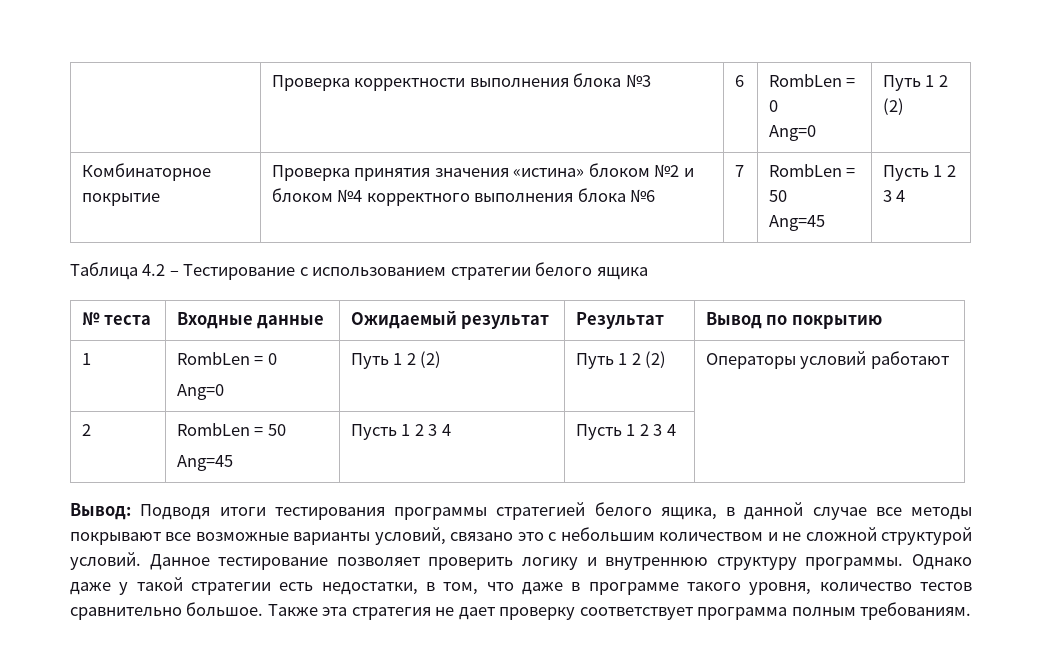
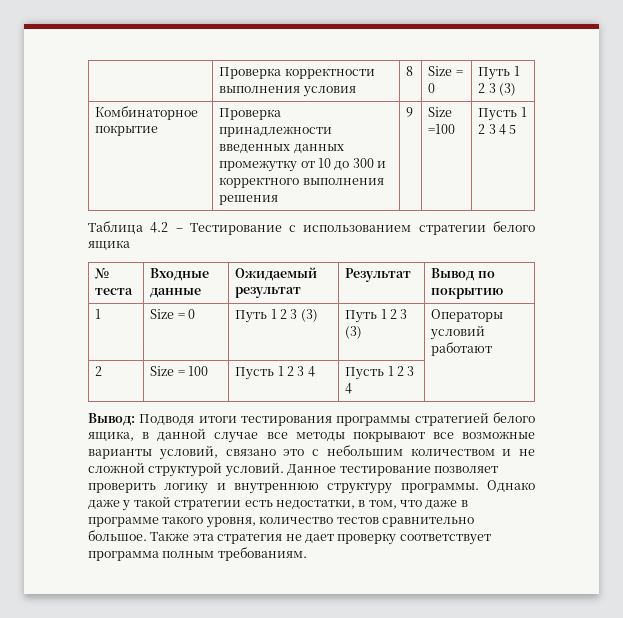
[573,73,651,87] [734,75,744,87] [768,74,856,87] [768,100,778,112] [768,125,816,141] [882,75,948,91] [882,98,904,115] блока №3 | 6 | RombLen = 0 // Ang=0 | Путь 1 2 (2) -> [302,86,356,97] [406,66,414,76] [428,66,463,76] [428,83,436,93] [478,66,520,80] [478,83,517,96] условия | 8 | Size = 0 | Путь 1 2 3 (3)
[354,163,694,181] [271,188,656,206] [734,165,744,177] [768,164,856,177] [768,190,787,202] [768,215,825,231] [882,165,956,181] [882,190,906,202] принятия значения «истина» блоком №2 и блоком №4 корректного выполнения блока №6 | 7 | RombLen = 50 // Ang=45 | Пусть 1 2 3 4 -> [219,126,333,137] [219,144,344,154] [219,158,387,172] [219,177,384,188] [219,195,279,205] [406,107,414,117] [428,107,453,117] [428,124,456,134] [478,107,527,121] [478,124,517,135] принадлежности введенных данных промежутку от 10 до 300 и корректного выполнения решения | 9 | Size =100 | Пусть 1 2 3 4 5
[176,352,277,365] [176,384,224,400] [350,351,442,369] [575,351,667,369] RombLen = 0 // Ang=0 | Путь 1 2 (2) | Путь 1 2 (2) -> [150,309,196,319] [235,309,318,323] [345,309,408,323] [345,326,363,339] Size = 0 | Путь 1 2 3 (3) | Путь 1 2 3 (3)
[176,423,286,436] [176,455,233,471] RombLen = 50 // Ang=45 -> [150,366,209,376] Size = 100

